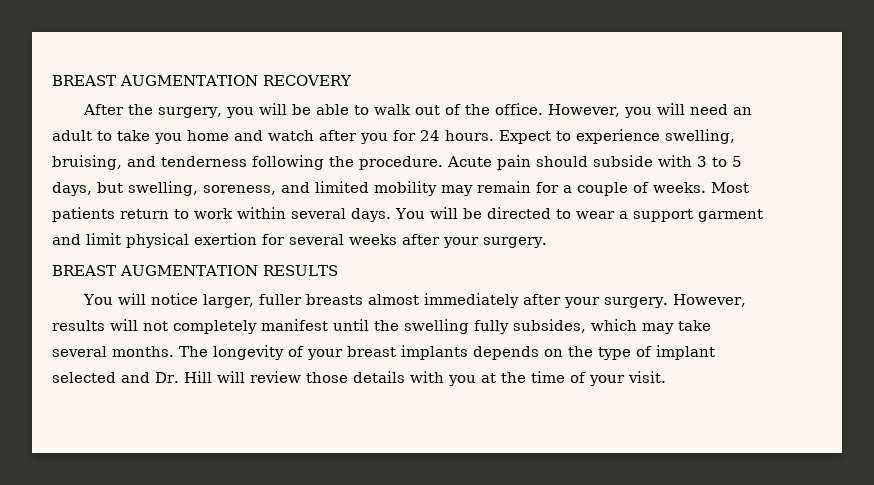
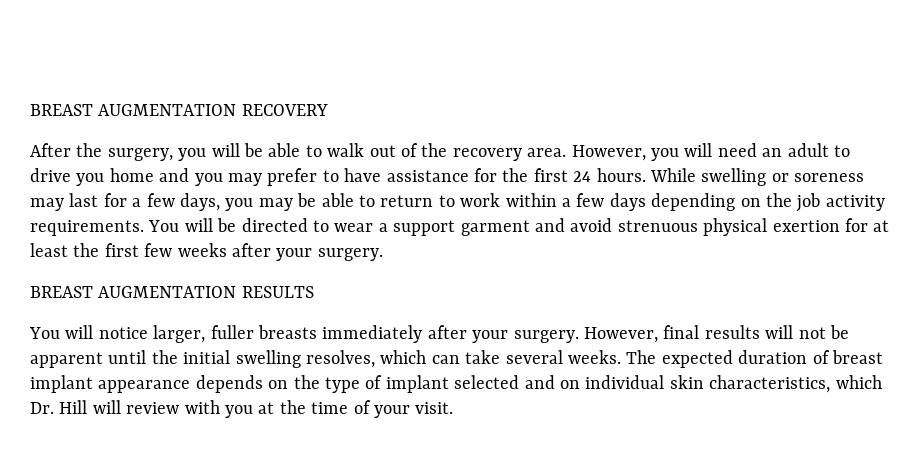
[494,103,543,115] office. -> [452,148,567,161] recovery area.
[117,130,150,141] take -> [30,168,71,182] drive
[268,129,735,144] [52,155,742,170] [52,181,749,196] [52,207,391,222] watch after you for 24 hours. Expect to experience swelling, bruising, and tenderness following the procedure. Acute pain should subside with 3 to 5 days, but swelling, soreness, and limited mobility may remain for a couple of weeks. Most patients return to work within several days. -> [194,168,865,186] [30,193,885,212] [30,220,144,236] you may prefer to have assistance for the first 24 hours. While swelling or soreness may last for a few days, you may be able to return to work within a few days depending on the job activity requirements.
[86,233,121,245] limit -> [570,218,698,232] avoid strenuous
[289,234,344,245] several -> [873,220,890,232] [30,243,173,257] at least the first few
[368,294,420,305] almost -> (317, 332) none
(747, 300) none -> [663,325,700,339] final
[173,319,711,334] [52,345,468,360] completely manifest until the swelling fully subsides, which may take several months. The longevity of your breast implants -> [829,325,849,339] [30,350,883,368] [30,375,191,393] be apparent until the initial swelling resolves, which can take several weeks. The expected duration of breast implant appearance
(150, 377) none -> [559,375,882,393] on individual skin characteristics, which
[305,371,405,383] those details -> (180, 408) none

